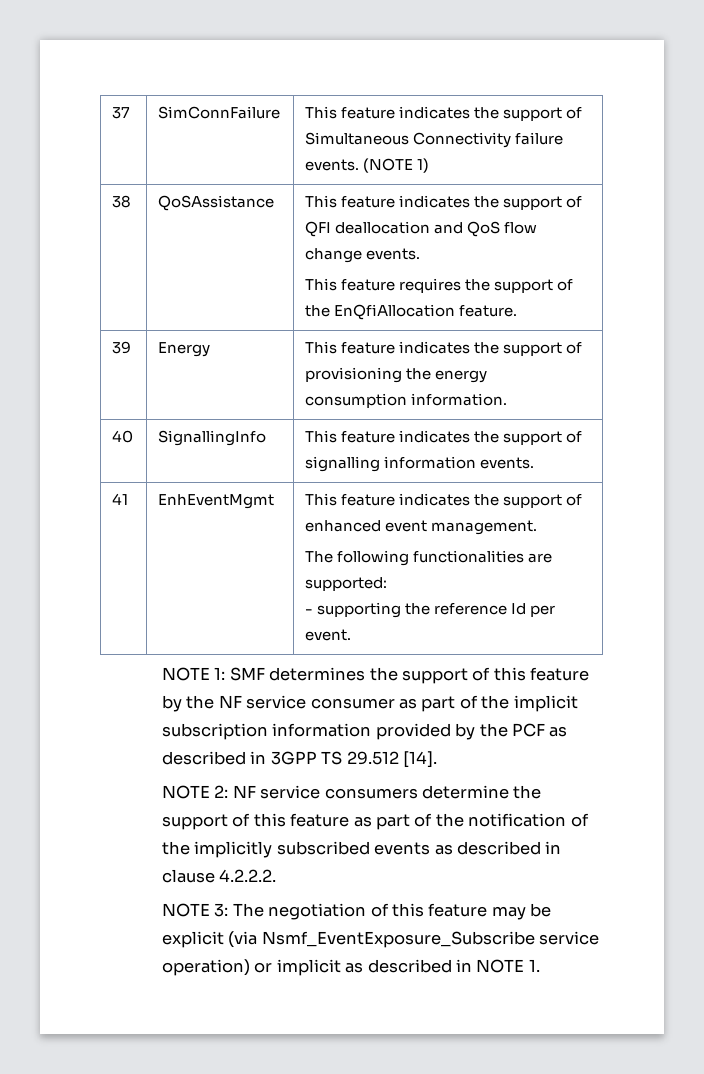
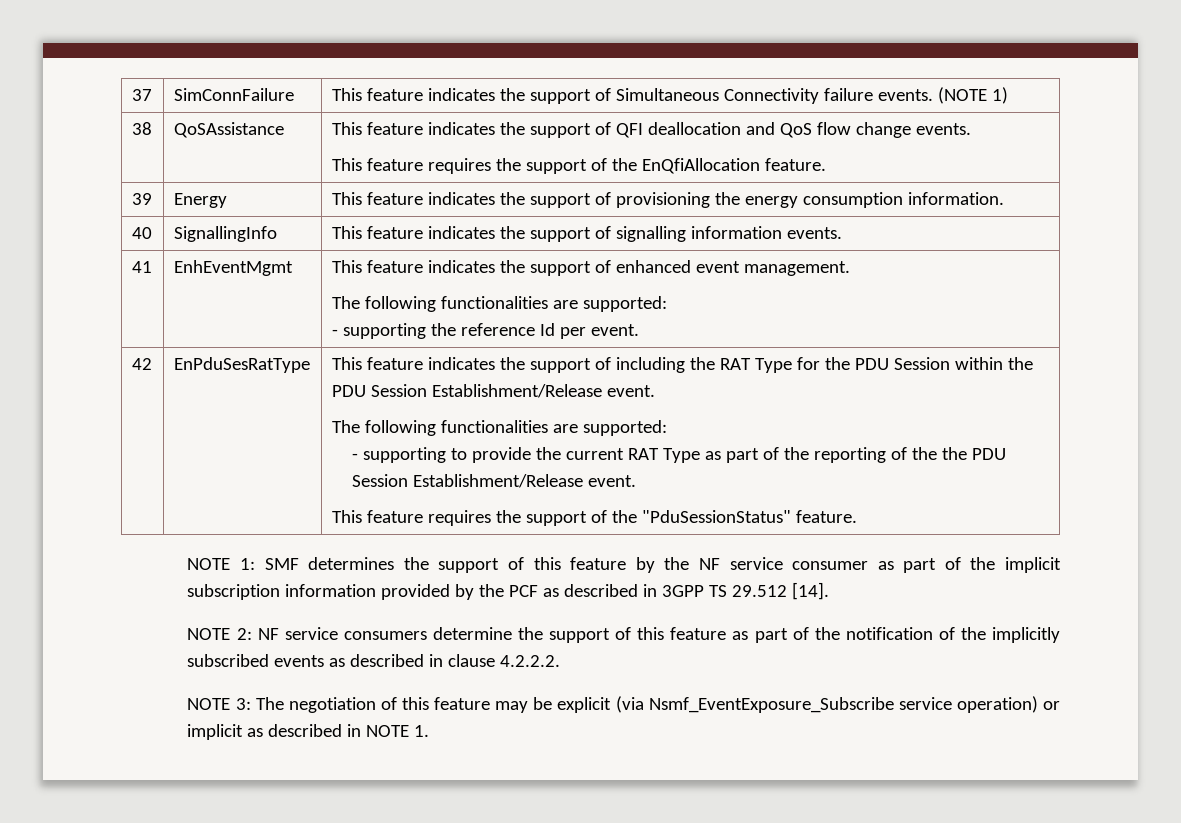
(352, 635) none -> [131,358,152,370] [173,357,310,373] [331,357,1033,373] [331,384,655,398] [331,420,667,436] [351,447,1006,463] [351,474,636,488] [331,510,857,526] // 42 | EnPduSesRatType | This feature indicates the support of including the RAT Type for the PDU Session within the PDU Session Establishment/Release event. // The following functionalities are supported: // - supporting to provide the current RAT Type as part of the reporting of the the PDU Session Establishment/Release event. // This feature requires the support of the "PduSessionStatus" feature.

